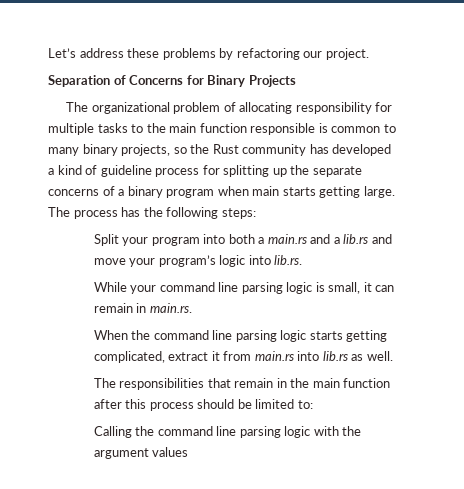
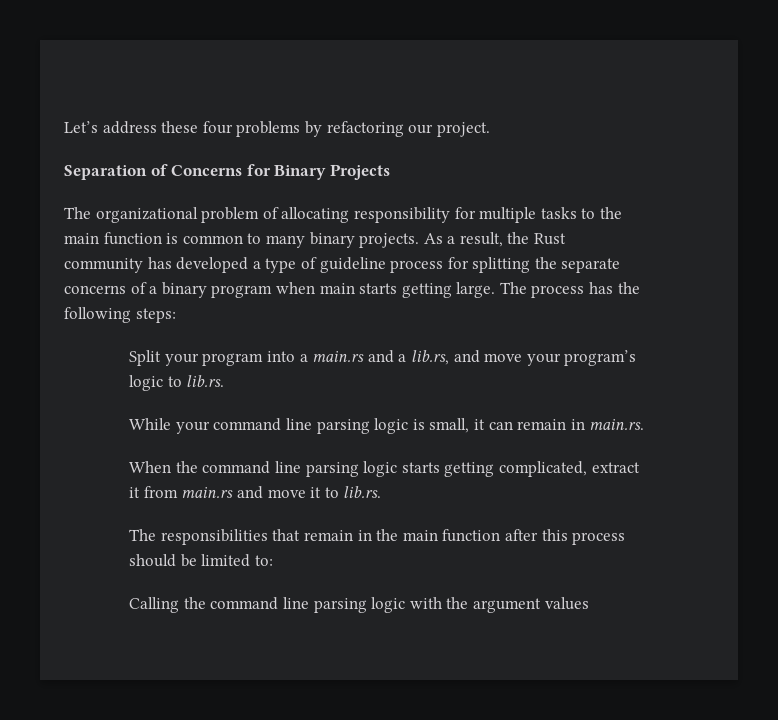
(160, 53) none -> [202,121,233,134] four
[250,123,316,135] responsible -> (162, 238) none
[121,144,187,156] projects, so -> [359,232,503,248] projects. As a result,
[57,165,82,175] kind -> [265,258,297,273] type
[272,168,287,177] up -> (531, 265) none
[228,234,255,244] both -> (296, 356) none
[343,234,369,244] lib.rs -> [410,350,449,365] lib.rs,
[248,255,271,265] into -> [167,376,182,387] to
[297,351,393,361] into lib.rs as well. -> [237,486,382,499] and move it to lib.rs.

